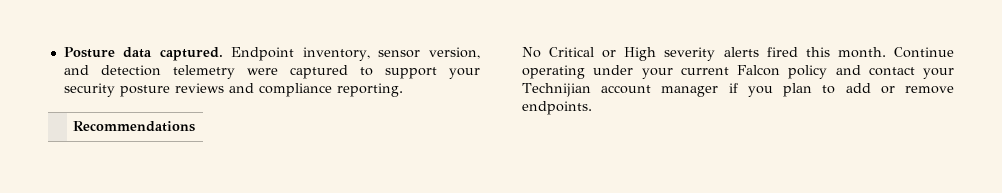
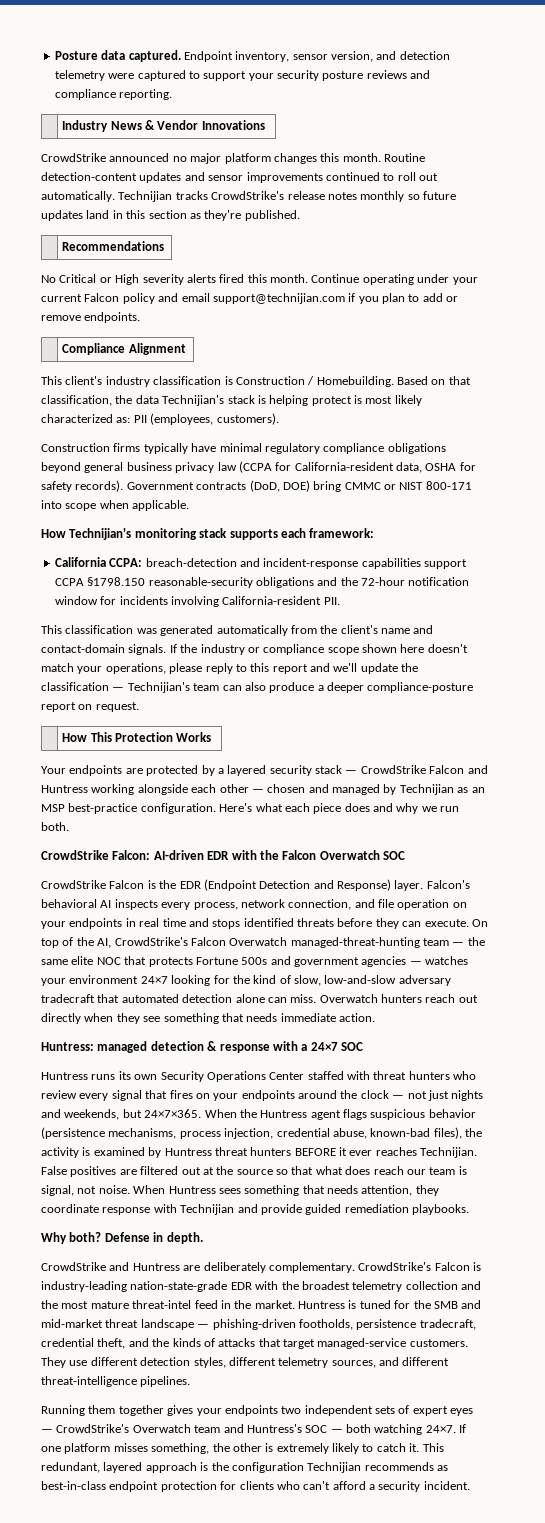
(403, 90) none -> [62,120,265,132] [41,153,425,164] [41,172,438,183] [41,191,456,202] [41,210,300,221] // | Industry News & Vendor Innovations // CrowdStrike announced no major platform changes this month. Routine detection-content updates and sensor improvements continued to roll out automatically. Technijian tracks CrowdStrike's release notes monthly so future updates land in this section as they're published.
[868,67,954,79] [522,83,719,97] contact your Technijian account manager -> [181,293,345,304] email support@technijian.com
(592, 108) none -> [62,343,186,355] [41,376,471,387] [41,395,422,406] [41,413,279,425] [41,443,446,454] [41,461,476,473] [41,480,472,492] [41,500,190,511] [41,528,375,540] [54,557,467,569] [54,577,470,588] [54,596,340,607] [41,625,434,636] [41,644,468,655] [41,663,419,674] [41,682,474,693] [41,702,139,712] [62,732,212,742] [41,765,488,776] [41,784,485,795] [41,803,460,814] [41,822,69,831] [41,850,405,860] [41,879,470,891] [41,899,467,910] [41,918,488,929] [41,937,485,948] [41,956,469,967] [41,975,451,986] [41,994,478,1003] [41,1013,375,1024] [41,1041,363,1053] [41,1071,477,1082] [41,1090,484,1101] [41,1109,476,1120] [41,1127,482,1139] [41,1147,478,1158] [41,1166,467,1177] [41,1185,439,1196] [41,1204,469,1215] [41,1232,203,1244] [41,1262,481,1273] [41,1281,481,1292] [41,1300,482,1309] [41,1319,476,1330] [41,1338,468,1349] [41,1357,450,1368] [41,1376,191,1387] [41,1405,474,1416] [41,1424,467,1435] [41,1443,444,1454] [41,1462,448,1473] [41,1481,470,1492] // | Compliance Alignment // This client's industry classification is Construction / Homebuilding. Based on that classification, the data Technijian's stack is helping protect is most likely characterized as: PII (employees, customers). // Construction firms typically have minimal regulatory compliance obligations beyond general business privacy law (CCPA for California-resident data, OSHA for safety records). Government contracts (DoD, DOE) bring CMMC or NIST 800-171 into scope when applicable. // How Technijian's monitoring stack supports each framework: // California CCPA: breach-detection and incident-response capabilities support CCPA §1798.150 reasonable-security obligations and the 72-hour notification window for incidents involving California-resident PII. // This classification was generated automatically from the client's name and contact-domain signals. If the industry or compliance scope shown here doesn't match your operations, please reply to this report and we'll update the classification — Technijian's team can also produce a deeper compliance-posture report on request. // | How This Protection Works // Your endpoints are protected by a layered security stack — CrowdStrike Falcon and Huntress working alongside each other — chosen and managed by Technijian as an MSP best-practice configuration. Here's what each piece does and why we run both. // CrowdStrike Falcon: AI-driven EDR with the Falcon Overwatch SOC // CrowdStrike Falcon is the EDR (Endpoint Detection and Response) layer. Falcon's behavioral AI inspects every process, network connection, and file operation on your endpoints in real time and stops identified threats before they can execute. On top of the AI, CrowdStrike's Falcon Overwatch managed-threat-hunting team — the same elite NOC that protects Fortune 500s and government agencies — watches your environment 24×7 looking for the kind of slow, low-and-slow adversary tradecraft that automated detection alone can miss. Overwatch hunters reach out directly when they see something that needs immediate action. // Huntress: managed detection & response with a 24×7 SOC // Huntress runs its own Security Operations Center staffed with threat hunters who review every signal that fires on your endpoints around the clock — not just nights and weekends, but 24×7×365. When the Huntress agent flags suspicious behavior (persistence mechanisms, process injection, credential abuse, known-bad files), the activity is examined by Huntress threat hunters BEFORE it ever reaches Technijian. False positives are filtered out at the source so that what does reach our team is signal, not noise. When Huntress sees something that needs attention, they coordinate response with Technijian and provide guided remediation playbooks. // Why both? Defense in depth. // CrowdStrike and Huntress are deliberately complementary. CrowdStrike's Falcon is industry-leading nation-state-grade EDR with the broadest telemetry collection and the most mature threat-intel feed in the market. Huntress is tuned for the SMB and mid-market threat landscape — phishing-driven footholds, persistence tradecraft, credential theft, and the kinds of attacks that target managed-service customers. They use different detection styles, different telemetry sources, and different threat-intelligence pipelines. // Running them together gives your endpoints two independent sets of expert eyes — CrowdStrike's Overwatch team and Huntress's SOC — both watching 24×7. If one platform misses something, the other is extremely likely to catch it. This redundant, layered approach is the configuration Technijian recommends as best-in-class endpoint protection for clients who can't afford a security incident.

